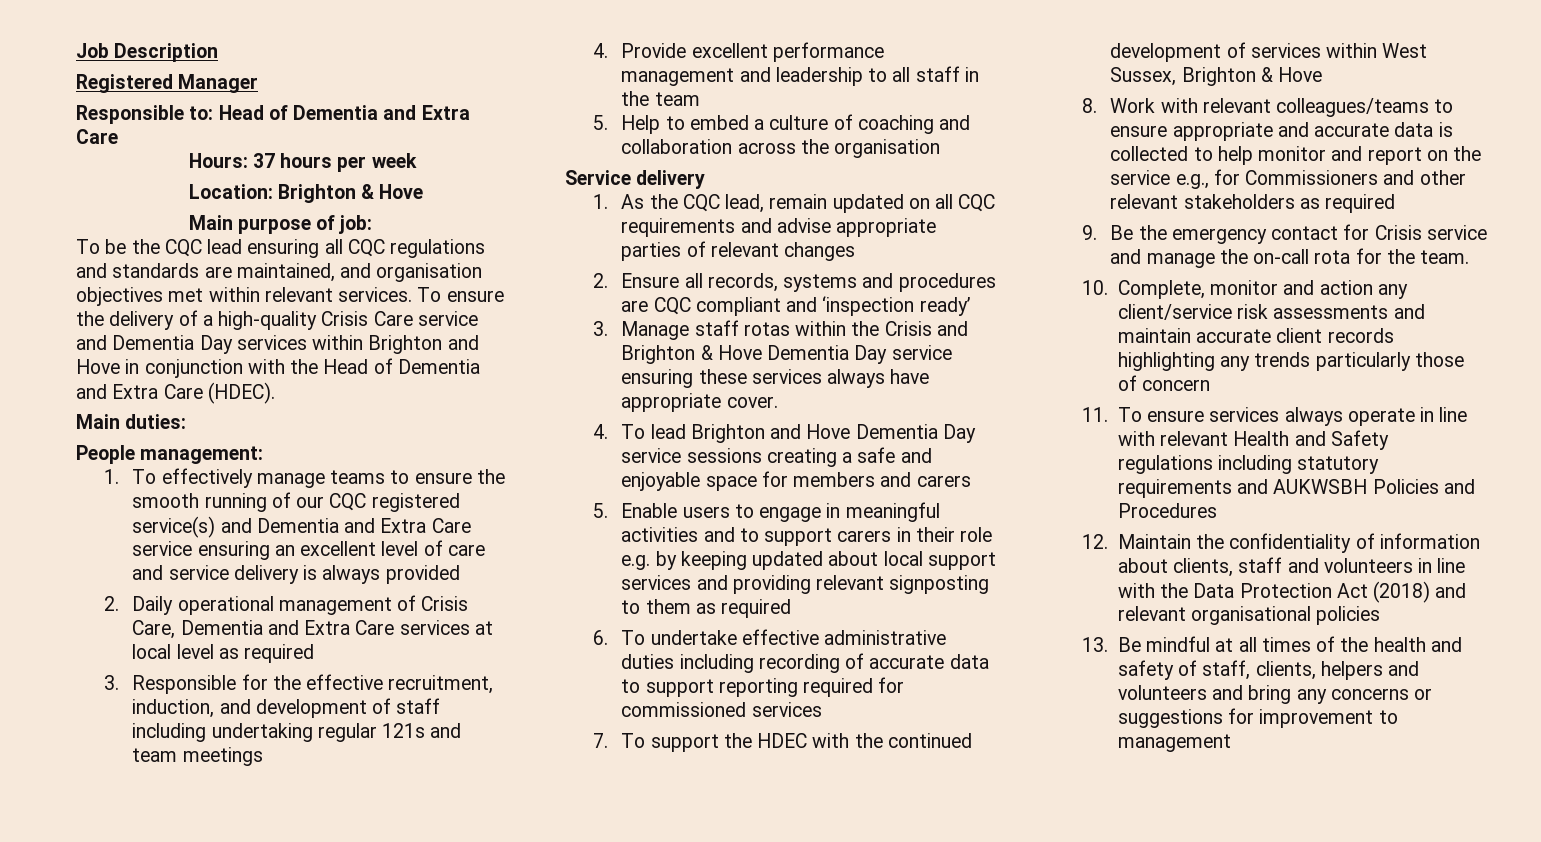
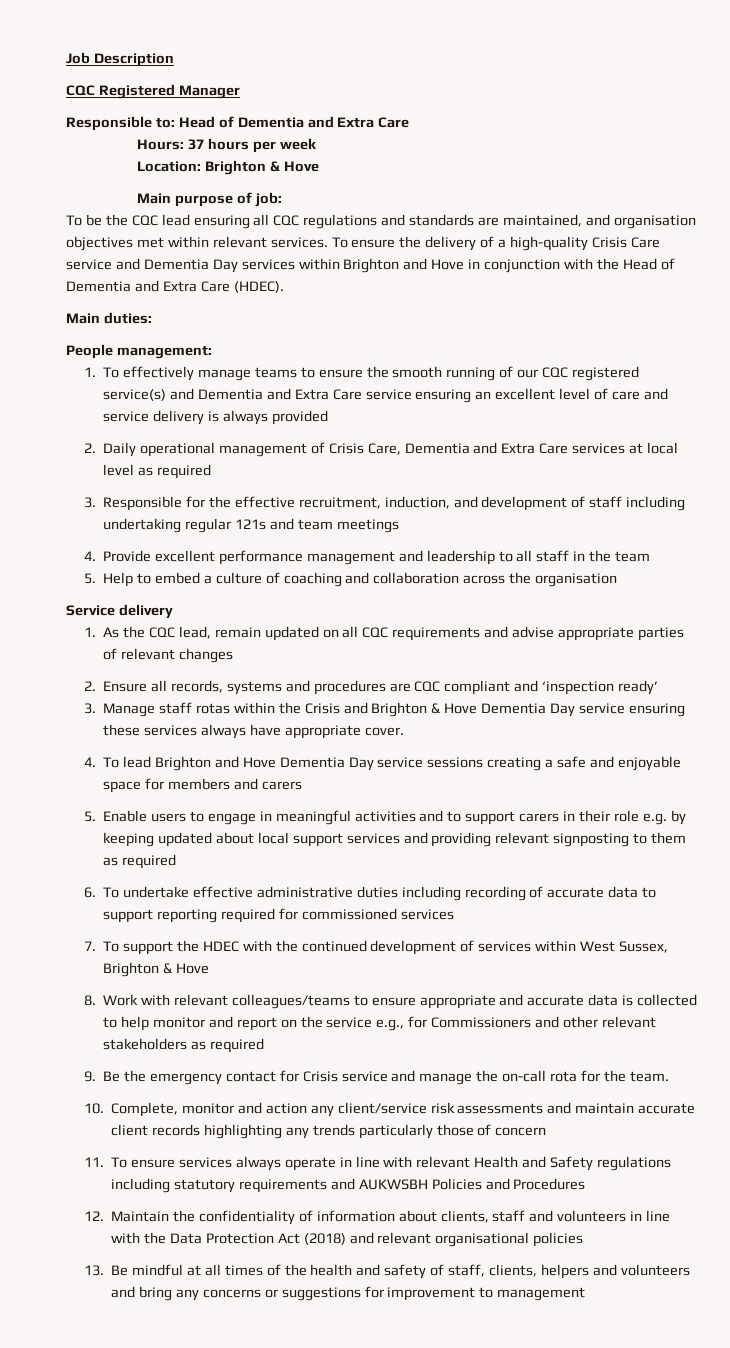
(219, 52) none -> [66,85,95,96] CQC

